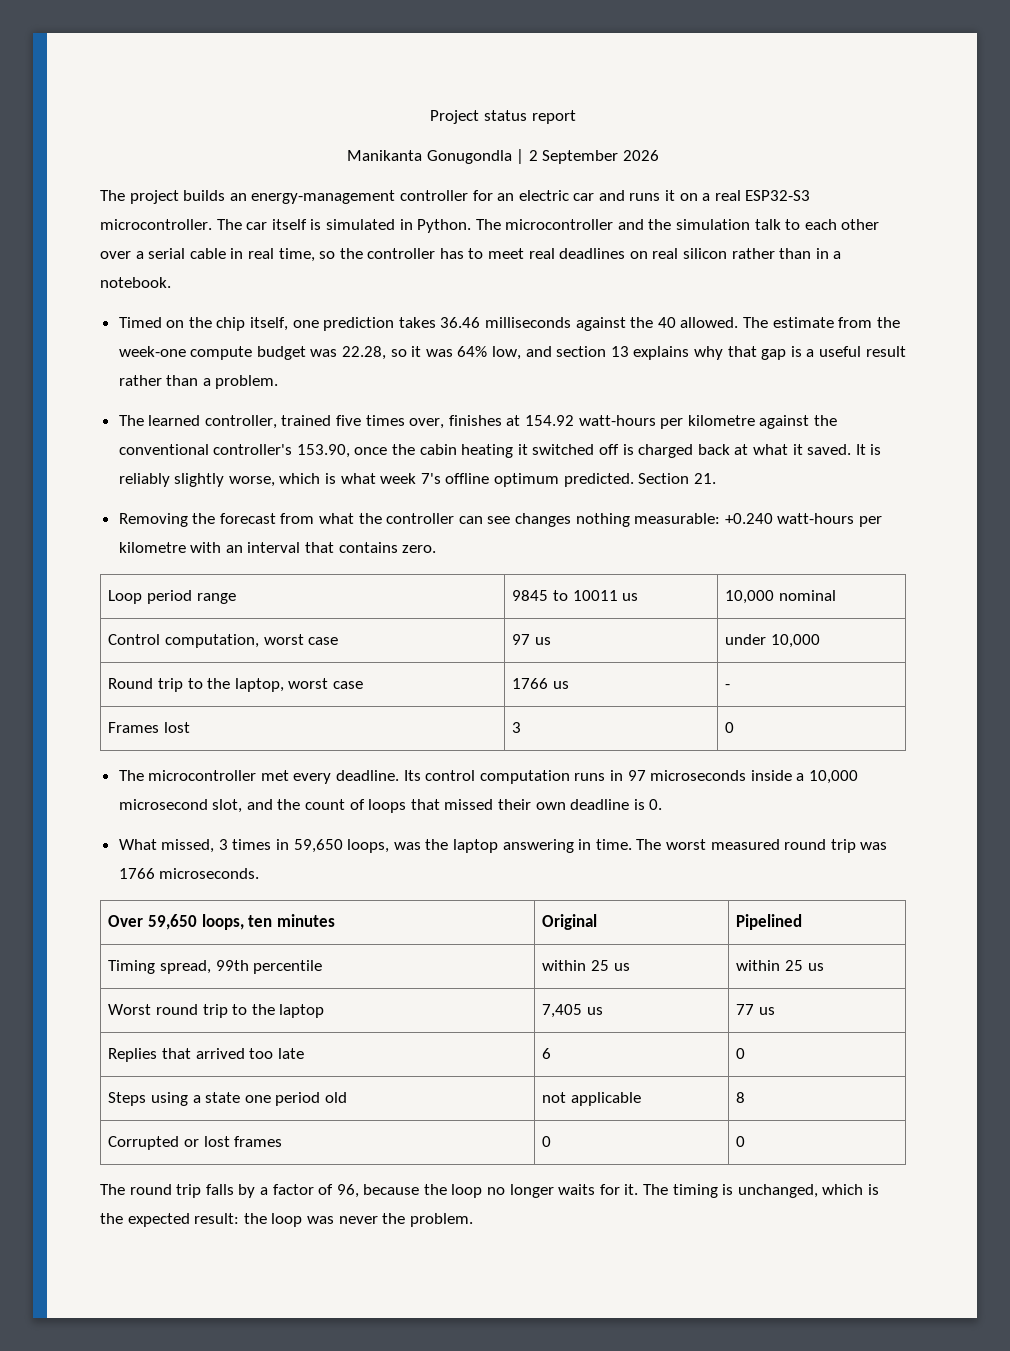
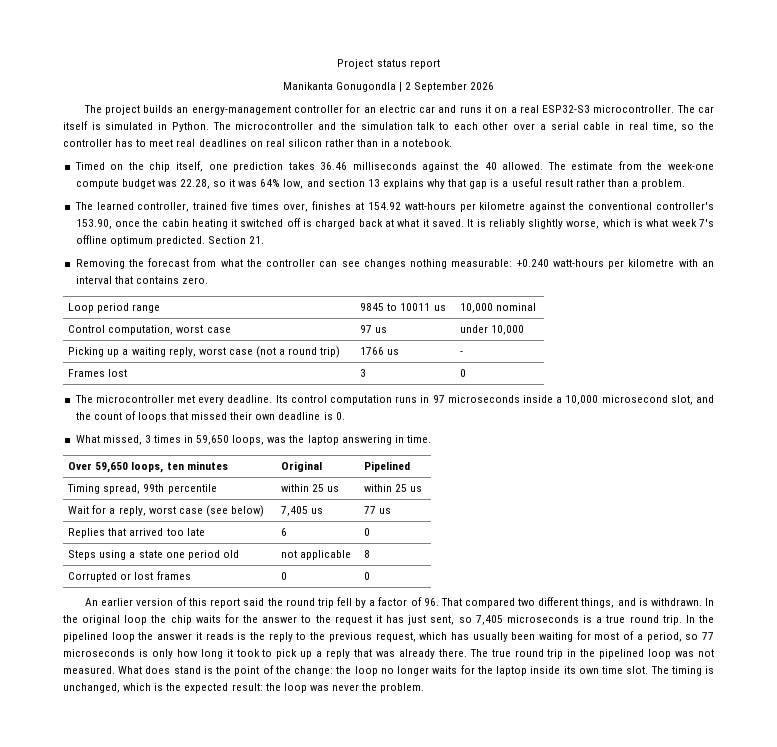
[108,678,363,692] Round trip to the laptop, worst case -> [68,346,341,358] Picking up a waiting reply, worst case (not a round trip)
[636,839,888,853] [118,868,260,879] The worst measured round trip was 1766 microseconds. -> (431, 439) none
[108,1004,325,1018] Worst round trip to the laptop -> [68,505,264,517] Wait for a reply, worst case (see below)
[100,1184,234,1198] The round trip falls -> [84,597,352,608] An earlier version of this report said the round trip fell
[336,1184,420,1198] 96, because -> [423,597,714,608] [63,614,714,625] [63,631,715,642] [63,649,714,659] [63,665,334,676] 96. That compared two different things, and is withdrawn. In the original loop the chip waits for the answer to the request it has just sent, so 7,405 microseconds is a true round trip. In the pipelined loop the answer it reads is the reply to the previous request, which has usually been waiting for most of a period, so 77 microseconds is only how long it took to pick up a reply that was already there. The true round trip in the pipelined loop was not measured. What does stand is the point of the change:
[624,1184,639,1195] it. -> [477,666,649,676] the laptop inside its own time slot.

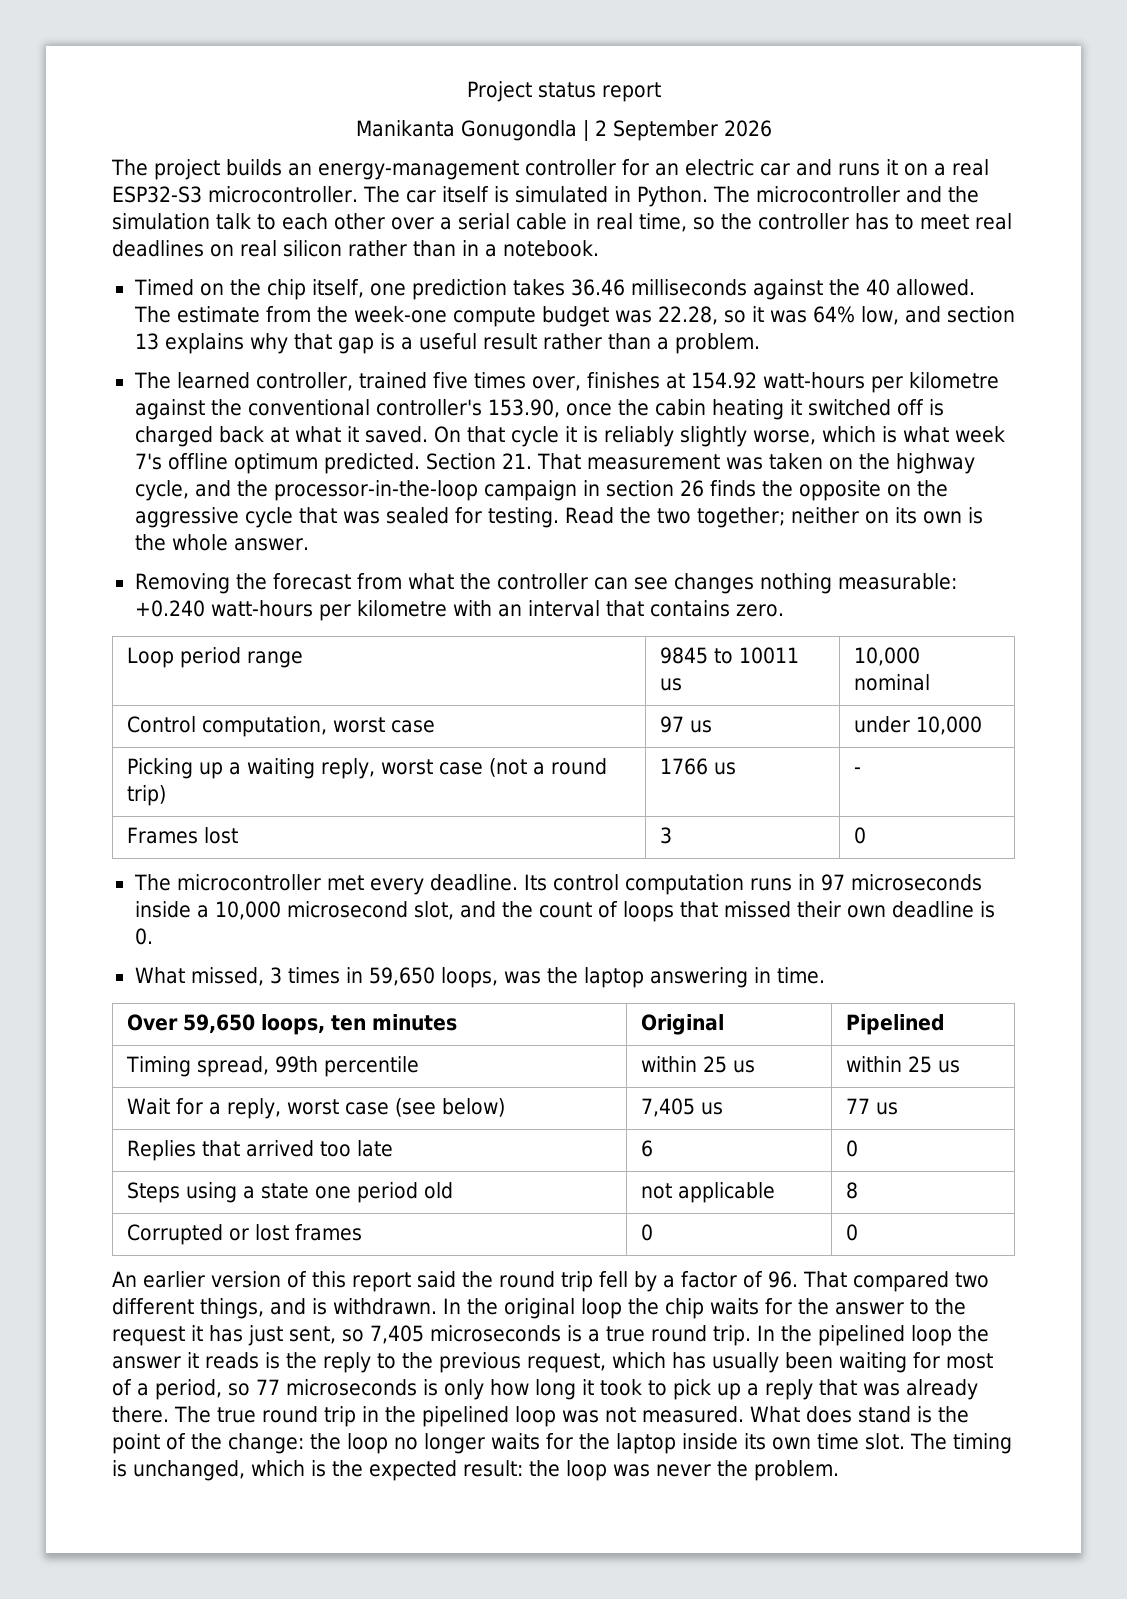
[467,219,474,227] It -> [433,426,577,447] On that cycle it
(265, 240) none -> [536,453,975,474] [134,480,948,501] [134,507,983,528] [134,534,309,551] That measurement was taken on the highway cycle, and the processor-in-the-loop campaign in section 26 finds the opposite on the aggressive cycle that was sealed for testing. Read the two together; neither on its own is the whole answer.

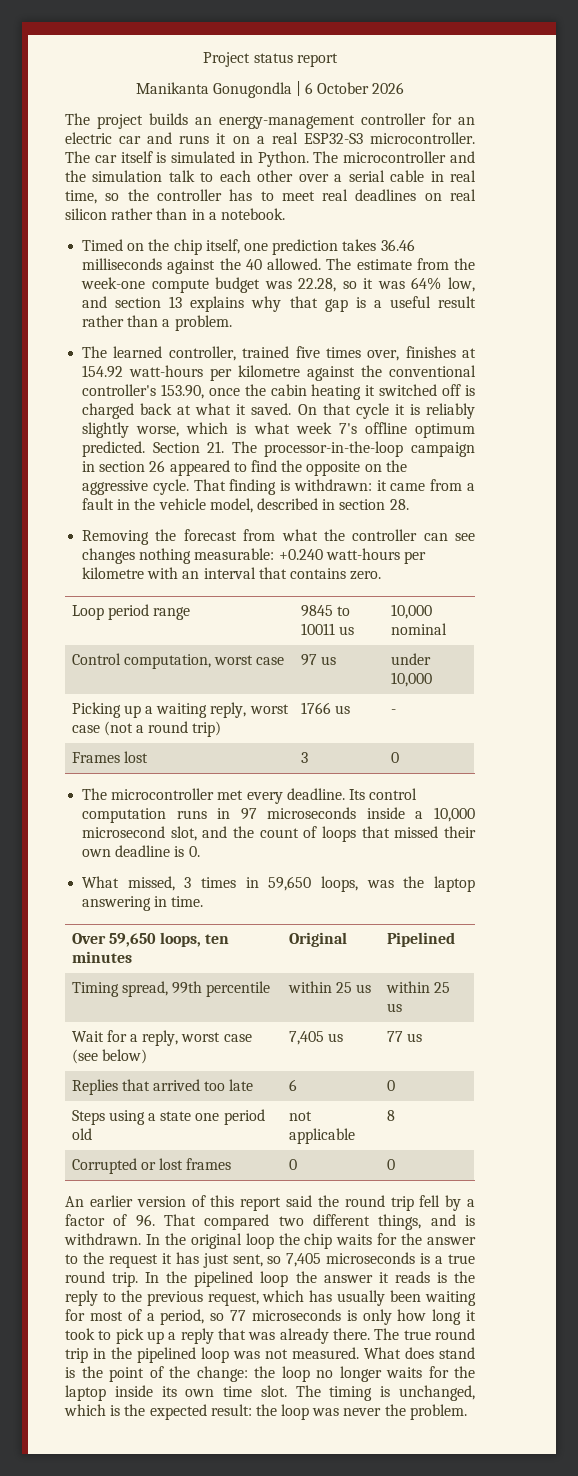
[594,120,718,141] 2 September -> [305,82,370,94] 6 October
[536,453,975,474] [134,480,268,501] That measurement was taken on the highway cycle, and the -> [231,441,257,453] The
[709,480,756,497] finds -> [169,460,277,476] appeared to find
[244,507,983,528] [134,534,309,551] cycle that was sealed for testing. Read the two together; neither on its own is the whole answer. -> [152,479,475,495] [82,498,409,513] cycle. That finding is withdrawn: it came from a fault in the vehicle model, described in section 28.

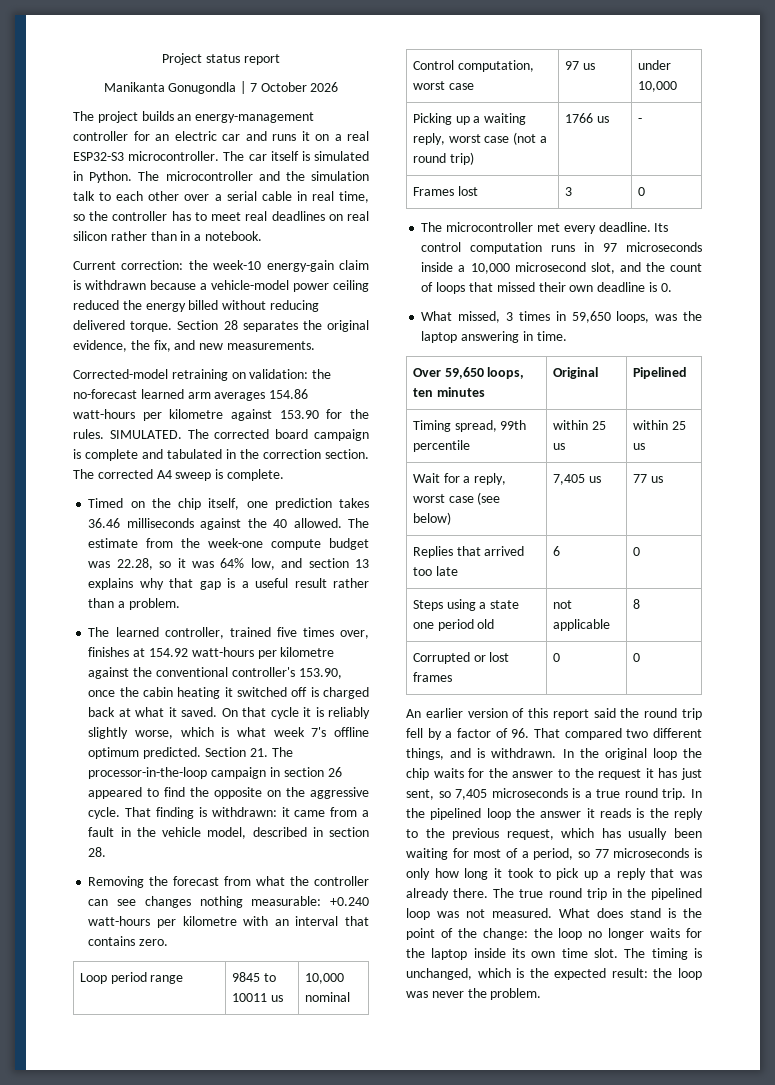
[305,82,314,94] 6 -> [249,83,257,92] 7
(285, 214) none -> [73,260,369,272] [73,280,369,292] [73,300,319,312] [73,320,369,332] [73,340,315,352] [73,369,332,381] [73,389,309,401] [73,409,369,421] [73,429,370,441] [73,449,369,461] [73,469,284,481] // Current correction: the week-10 energy-gain claim is withdrawn because a vehicle-model power ceiling reduced the energy billed without reducing delivered torque. Section 28 separates the original evidence, the fix, and new measurements. // Corrected-model retraining on validation: the no-forecast learned arm averages 154.86 watt-hours per kilometre against 153.90 for the rules. SIMULATED. The corrected board campaign is complete and tabulated in the correction section. The corrected A4 sweep is complete.

